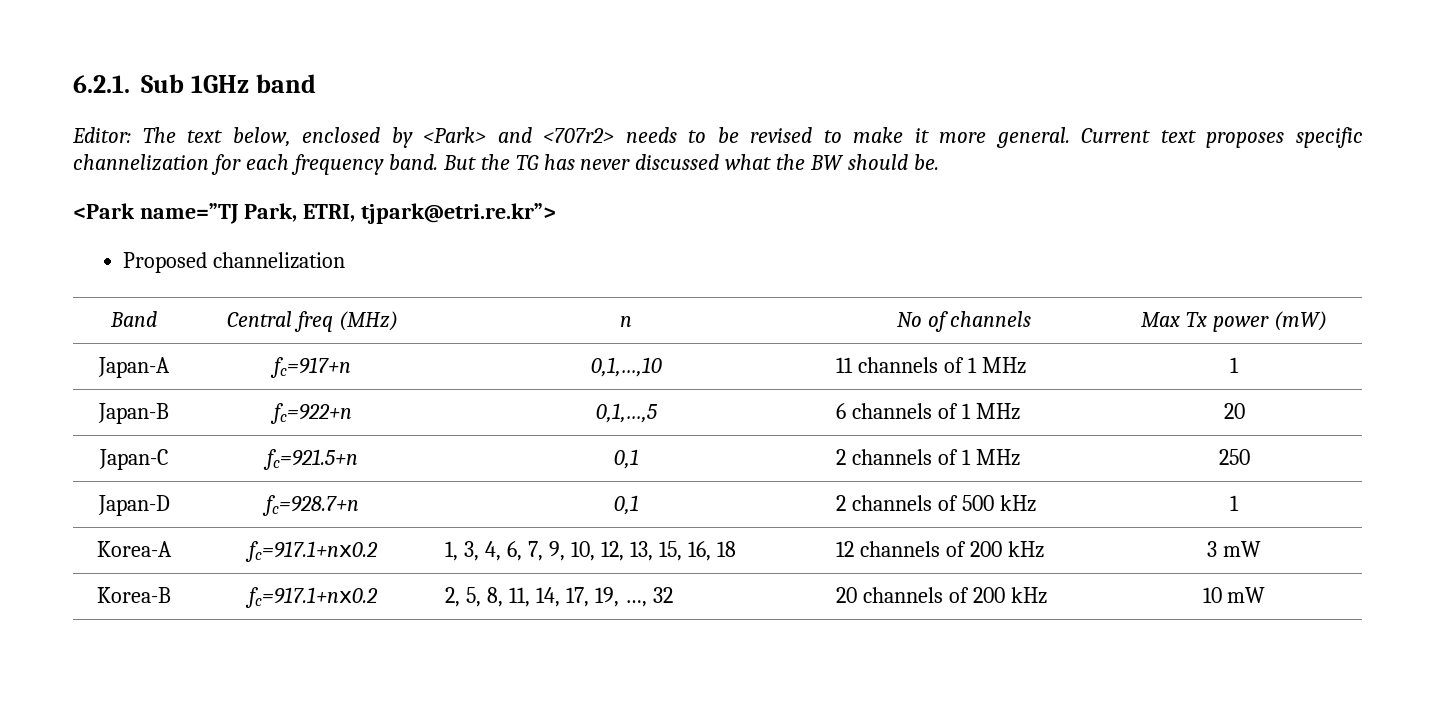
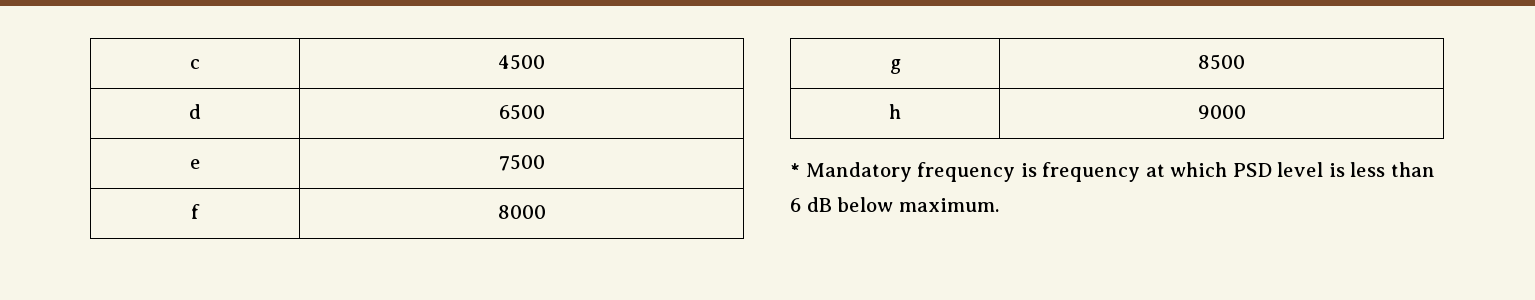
[73,74,316,93] [72,127,1364,148] [73,154,940,175] [73,203,556,224] [123,252,346,273] [110,311,157,327] [227,311,398,332] [620,316,632,327] [896,311,1032,332] [1141,311,1327,332] [98,357,170,378] [270,357,351,378] [590,357,662,377] [836,357,1027,374] [1230,357,1239,373] [98,403,169,424] [269,403,352,424] [595,403,658,423] [836,403,1021,420] [1223,403,1245,419] [99,449,168,470] [263,449,358,470] [613,449,639,469] [836,449,1021,466] [1218,449,1250,465] [97,495,170,516] [262,495,359,516] [613,495,639,515] [836,495,1037,512] [1230,495,1239,511] [97,541,172,557] [244,541,378,562] [445,541,736,561] [836,541,1045,558] [1207,541,1261,557] [97,587,171,603] [244,587,378,608] [445,587,673,607] [836,587,1048,604] [1202,587,1266,603] 6.2.1. Sub 1GHz band // Editor: The text below, enclosed by <Park> and <707r2> needs to be revised to make it more general. Current text proposes specific channelization for each frequency band. But the TG has never discussed what the BW should be. // <Park name=”TJ Park, ETRI, tjpark@etri.re.kr”> // Proposed channelization // Band | Central freq (MHz) | n | No of channels | Max Tx power (mW) // Japan-A | fc=917+n | 0,1,…,10 | 11 channels of 1 MHz | 1 // Japan-B | fc=922+n | 0,1,…,5 | 6 channels of 1 MHz | 20 // Japan-C | fc=921.5+n | 0,1 | 2 channels of 1 MHz | 250 // Japan-D | fc=928.7+n | 0,1 | 2 channels of 500 kHz | 1 // Korea-A | fc=917.1+nⅹ0.2 | 1, 3, 4, 6, 7, 9, 10, 12, 13, 15, 16, 18 | 12 channels of 200 kHz | 3 mW // Korea-B | fc=917.1+nⅹ0.2 | 2, 5, 8, 11, 14, 17, 19, …, 32 | 20 channels of 200 kHz | 10 mW -> [190,59,200,69] [498,54,545,70] [189,104,201,119] [498,104,545,120] [189,159,201,169] [498,154,545,171] [191,204,200,219] [497,205,546,219] [889,59,901,74] [1198,54,1245,70] [889,104,901,119] [1197,105,1246,119] [790,162,1435,182] [790,197,999,212] c | 4500 // d | 6500 // e | 7500 // f | 8000 // g | 8500 // h | 9000 // * Mandatory frequency is frequency at which PSD level is less than 6 dB below maximum.

